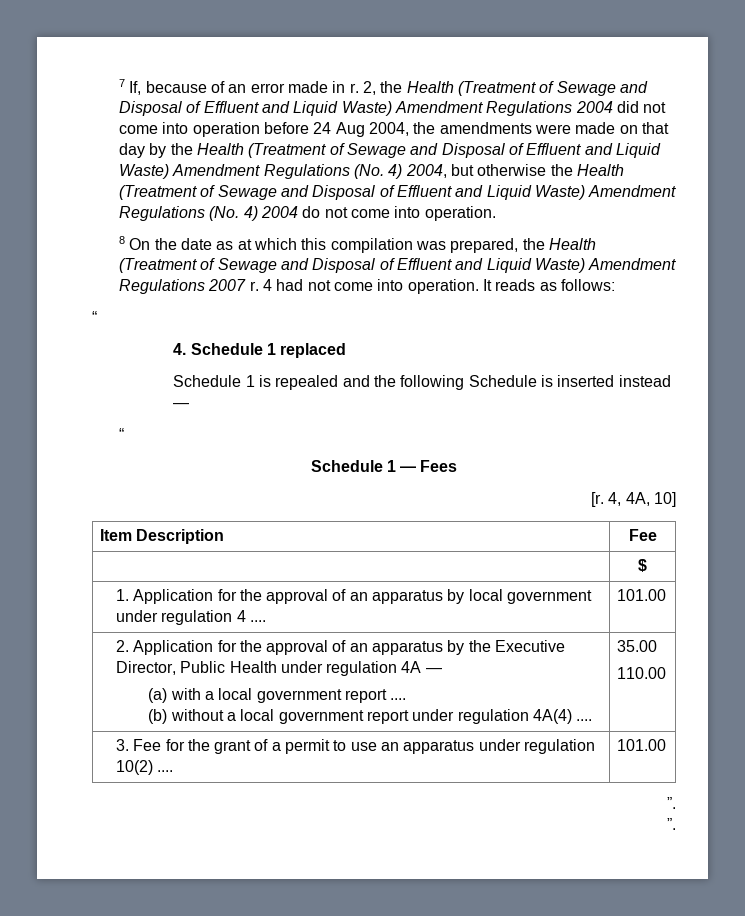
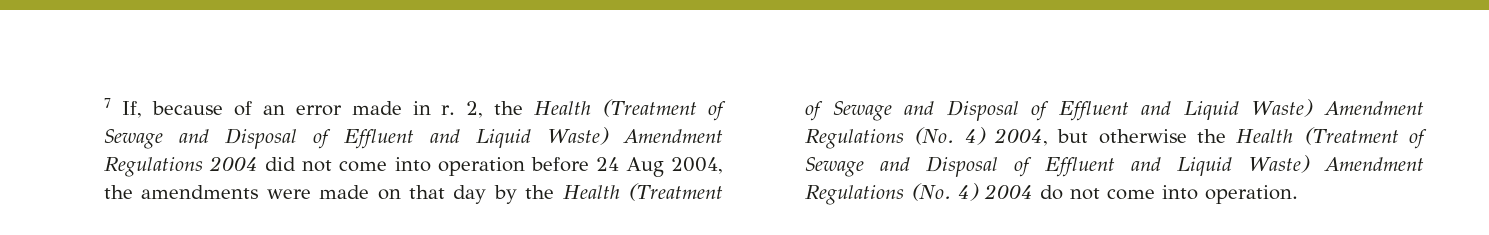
[119,236,596,253] [119,258,677,273] [119,279,615,294] [92,311,97,323] [173,343,347,358] [173,375,671,390] [173,403,190,408] [119,428,125,440] [310,460,458,472] [591,492,677,507] [99,529,224,544] [628,529,657,541] [638,559,647,572] [115,589,593,604] [115,610,266,625] [616,589,666,601] [115,640,566,655] [115,661,442,676] [148,688,407,703] [148,709,593,724] [616,640,657,652] [616,667,666,679] [115,739,596,754] [115,760,174,775] [616,739,666,751] [667,797,676,809] [667,818,676,830] // 8 On the date as at which this compilation was prepared, the Health (Treatment of Sewage and Disposal of Effluent and Liquid Waste) Amendment Regulations 2007 r. 4 had not come into operation. It reads as follows: // “ // 4. Schedule 1 replaced // Schedule 1 is repealed and the following Schedule is inserted instead — // “ // Schedule 1 — Fees // [r. 4, 4A, 10] // Item Description | Fee // | $ // 1. Application for the approval of an apparatus by local government under regulation 4 .... | 101.00 // 2. Application for the approval of an apparatus by the Executive Director, Public Health under regulation 4A — // (a) with a local government report .... // (b) without a local government report under regulation 4A(4) .... | 35.00 // 110.00 // 3. Fee for the grant of a permit to use an apparatus under regulation 10(2) .... | 101.00 // ”. // ”. -> (1299, 194) none

